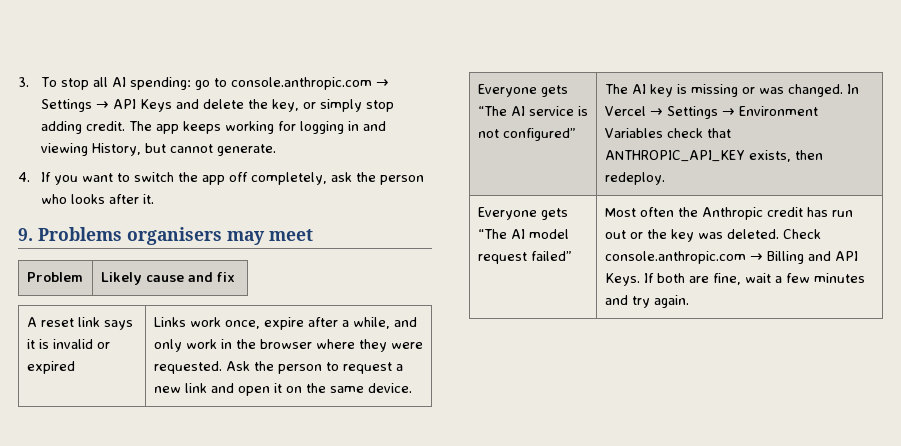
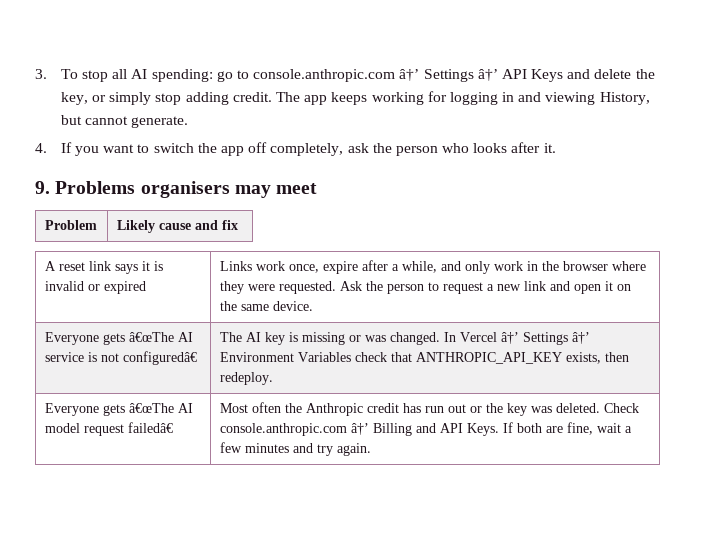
[375,79,389,87] [40,99,109,112] → Settings → -> [399,69,498,82] â†’ Settings â†’
[477,106,507,116] “The -> [128,332,174,342] â€œThe
[502,128,576,141] configured” -> [122,351,197,365] configuredâ€
[649,106,735,119] → Settings → -> [500,332,590,345] â†’ Settings â†’
[477,229,507,239] “The -> [128,403,174,413] â€œThe
[530,251,572,261] failed” -> [127,422,173,433] failedâ€
[749,253,763,261] → -> [350,423,369,435] â†’

